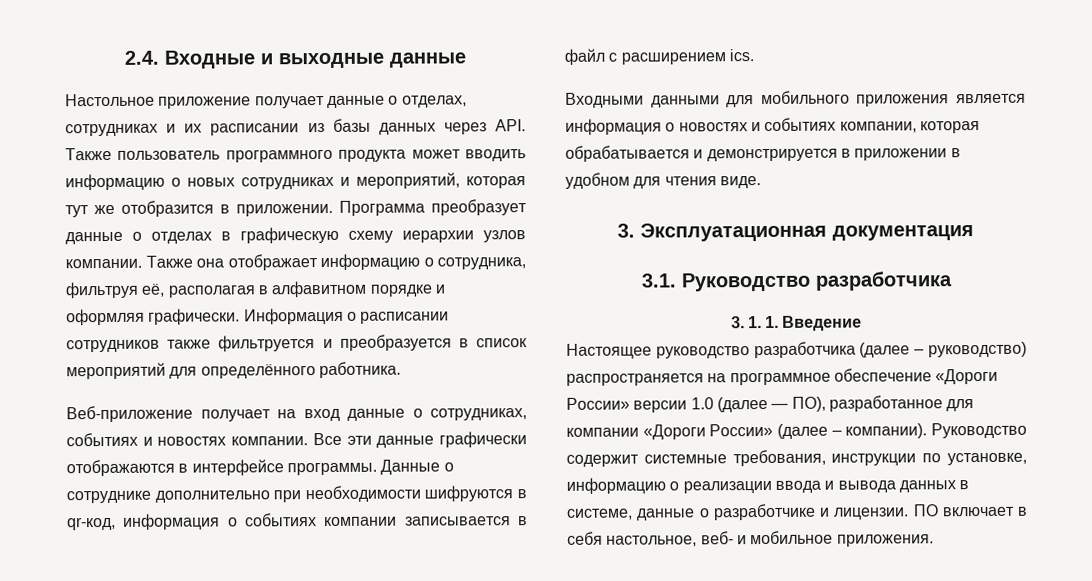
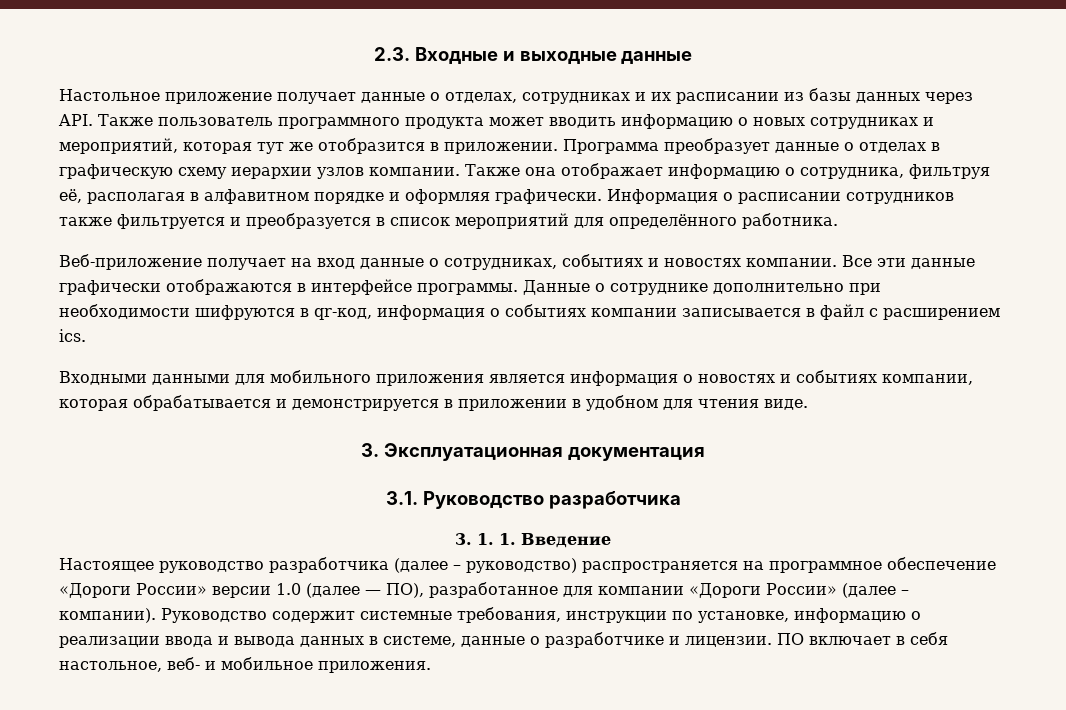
[123,50,159,65] 2.4. -> [373,47,410,61] 2.3.

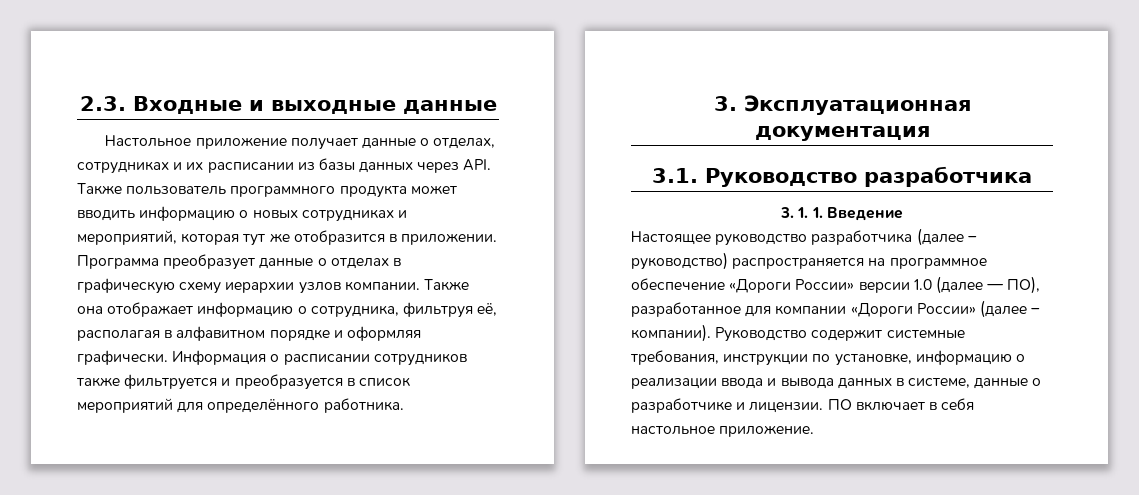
[59,254,975,270] [59,279,881,295] [59,304,1000,320] [59,329,86,342] [59,370,973,386] [59,395,808,411] // Веб-приложение получает на вход данные о сотрудниках, событиях и новостях компании. Все эти данные графически отображаются в интерфейсе программы. Данные о сотруднике дополнительно при необходимости шифруются в qr-код, информация о событиях компании записывается в файл с расширением ics. // Входными данными для мобильного приложения является информация о новостях и событиях компании, которая обрабатывается и демонстрируется в приложении в удобном для чтения виде. -> (404, 405) none
[59,657,431,673] настольное, веб- и мобильное приложения. -> [631,425,815,437] настольное приложение.

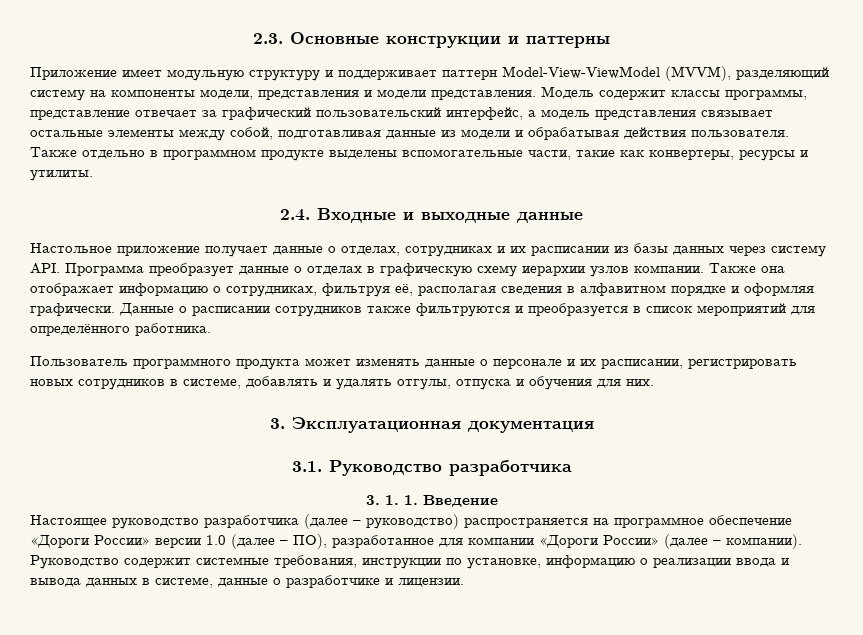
(126, 103) none -> [290,32,610,48] [30,66,829,81] [30,86,807,101] [30,107,773,120] [30,127,789,141] [30,147,808,161] [30,170,93,181] [280,209,310,221] Основные конструкции и паттерны // Приложение имеет модульную структуру и поддерживает паттерн Model-View-ViewModel (MVVM), разделяющий систему на компоненты модели, представления и модели представления. Модель содержит классы программы, представление отвечает за графический пользовательский интерфейс, а модель представления связывает остальные элементы между собой, подготавливая данные из модели и обрабатывая действия пользователя. Также отдельно в программном продукте выделены вспомогательные части, такие как конвертеры, ресурсы и утилиты. // 2.4.
[463,159,492,171] [77,183,457,198] [77,206,407,222] [77,230,498,246] API. Также пользователь программного продукта может вводить информацию о новых сотрудниках и мероприятий, которая тут же отобразится в приложении. -> [771,245,826,257] [30,263,60,274] систему API.
[310,305,399,318] сотрудника, -> [226,286,317,297] сотрудниках,
(160, 335) none -> [501,286,562,295] сведения
[172,350,267,365] Информация -> [119,303,174,316] Данные
[124,374,218,390] фильтруется -> [416,303,510,317] фильтруются
(404, 405) none -> [30,356,797,370] [30,376,654,390] // Пользователь программного продукта может изменять данные о персонале и их расписании, регистрировать новых сотрудников в системе, добавлять и удалять отгулы, отпуска и обучения для них.
[987,284,1004,290] — -> [280,540,288,545] –
[827,398,975,411] [631,425,815,437] ПО включает в себя настольное приложение. -> (464, 582) none

